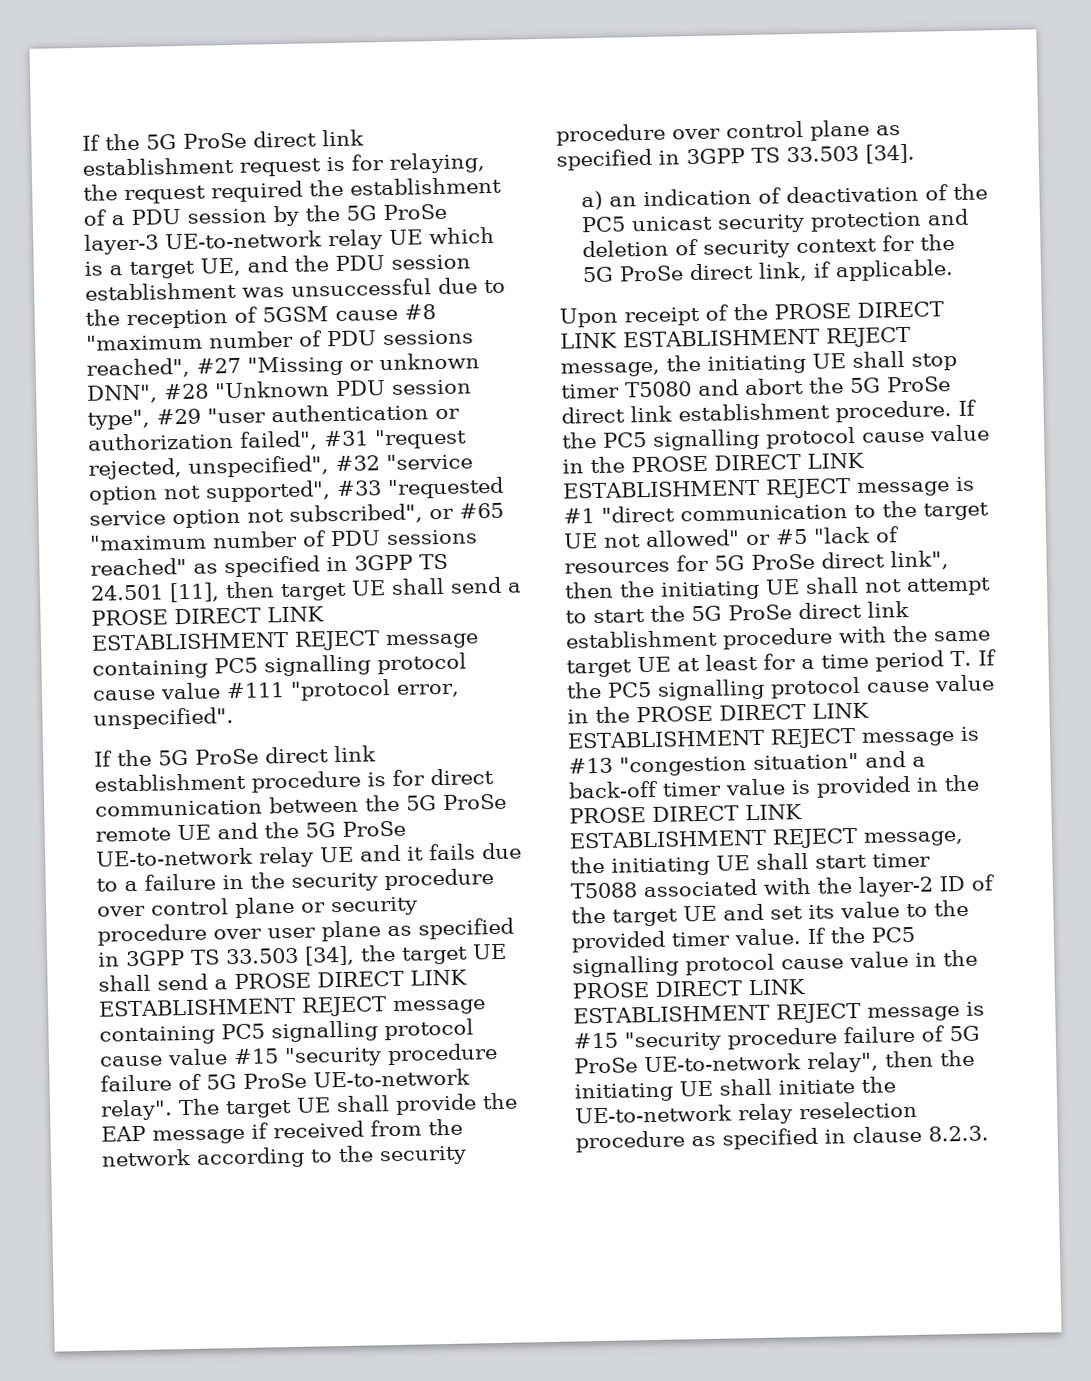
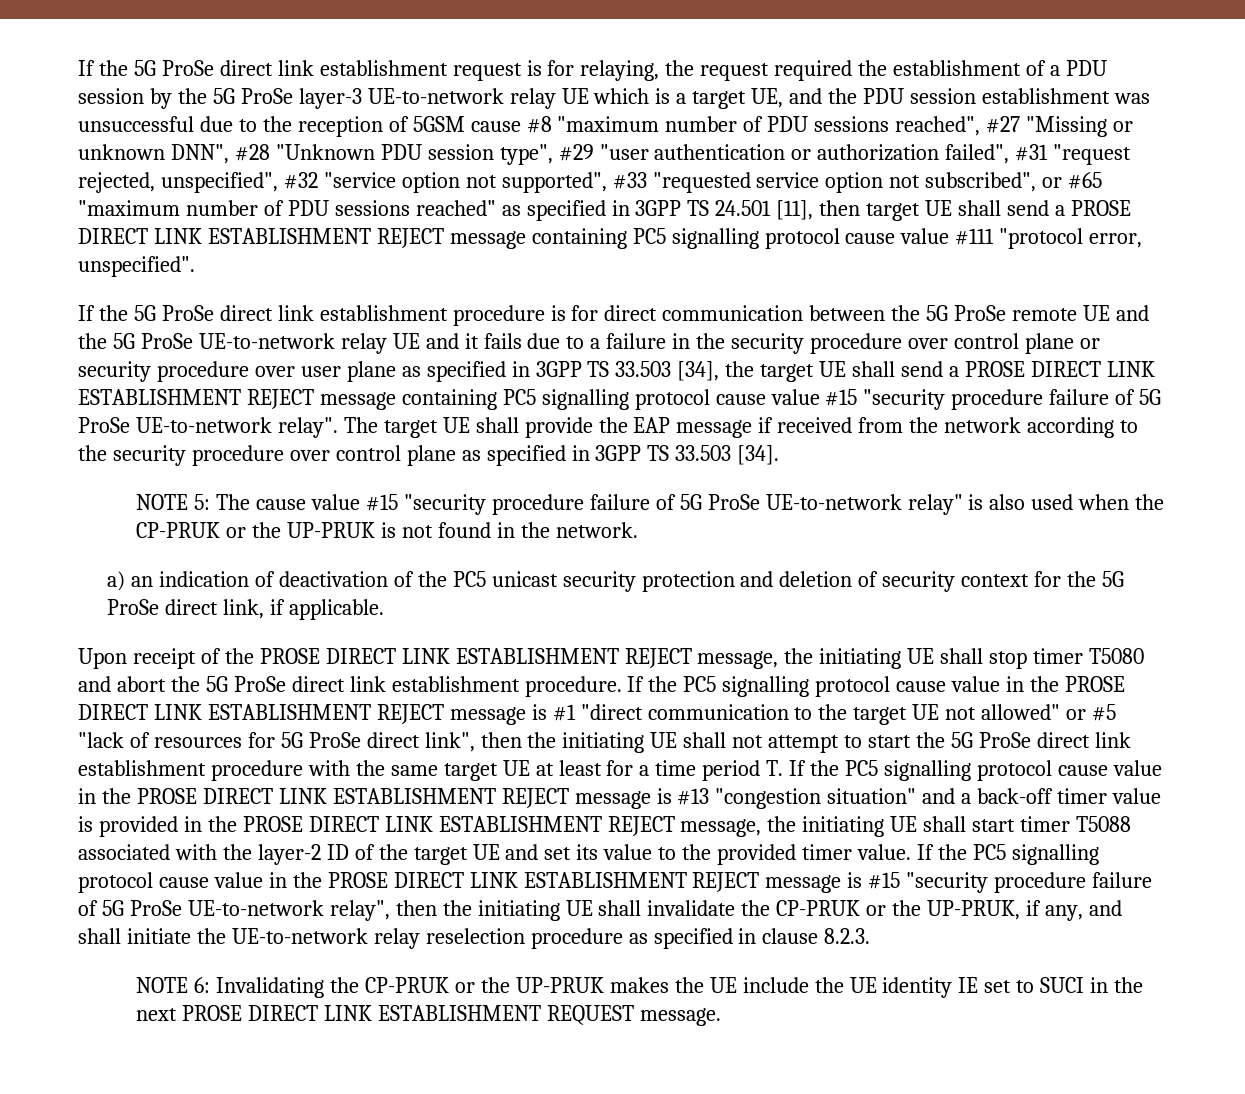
(915, 153) none -> [136,494,1165,515] [136,522,638,538] // NOTE 5: The cause value #15 "security procedure failure of 5G ProSe UE-to-network relay" is also used when the CP-PRUK or the UP-PRUK is not found in the network.
(772, 1087) none -> [647,900,1122,921] [78,928,121,944] invalidate the CP-PRUK or the UP-PRUK, if any, and shall
(989, 1133) none -> [136,977,1144,998] [136,1005,721,1026] // NOTE 6: Invalidating the CP-PRUK or the UP-PRUK makes the UE include the UE identity IE set to SUCI in the next PROSE DIRECT LINK ESTABLISHMENT REQUEST message.

